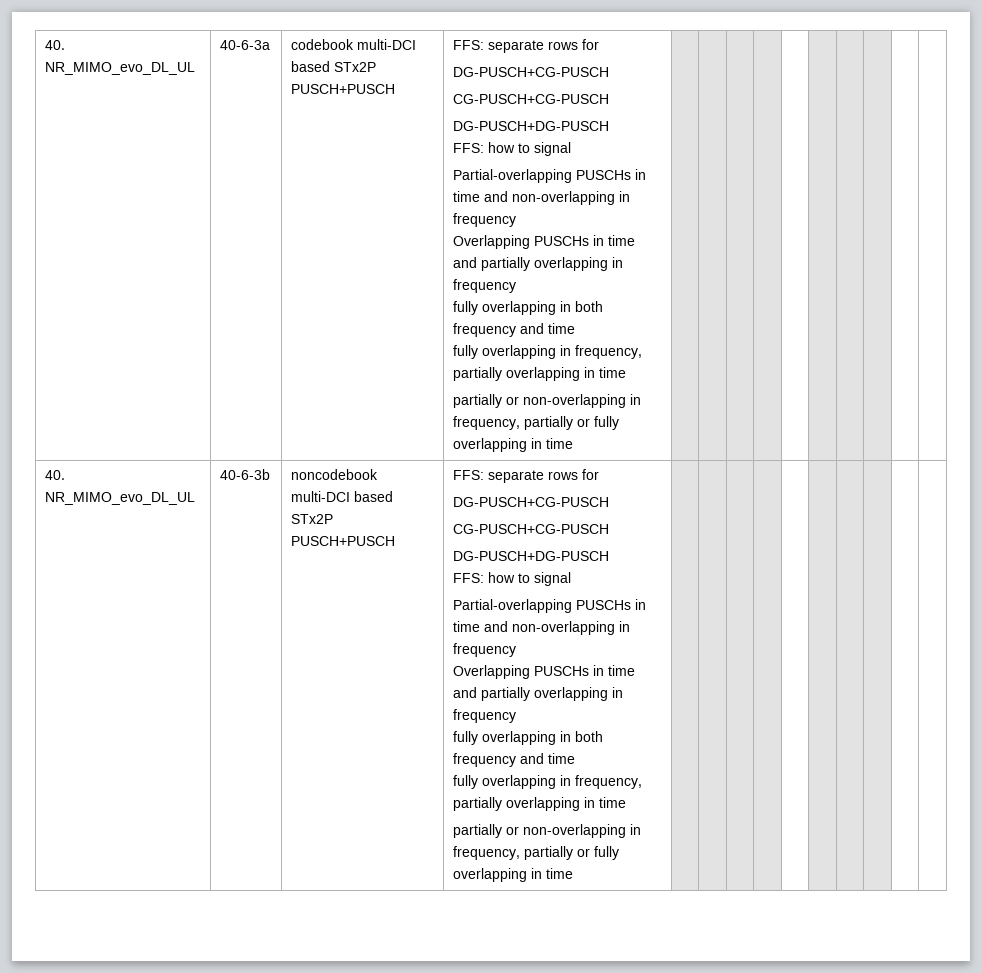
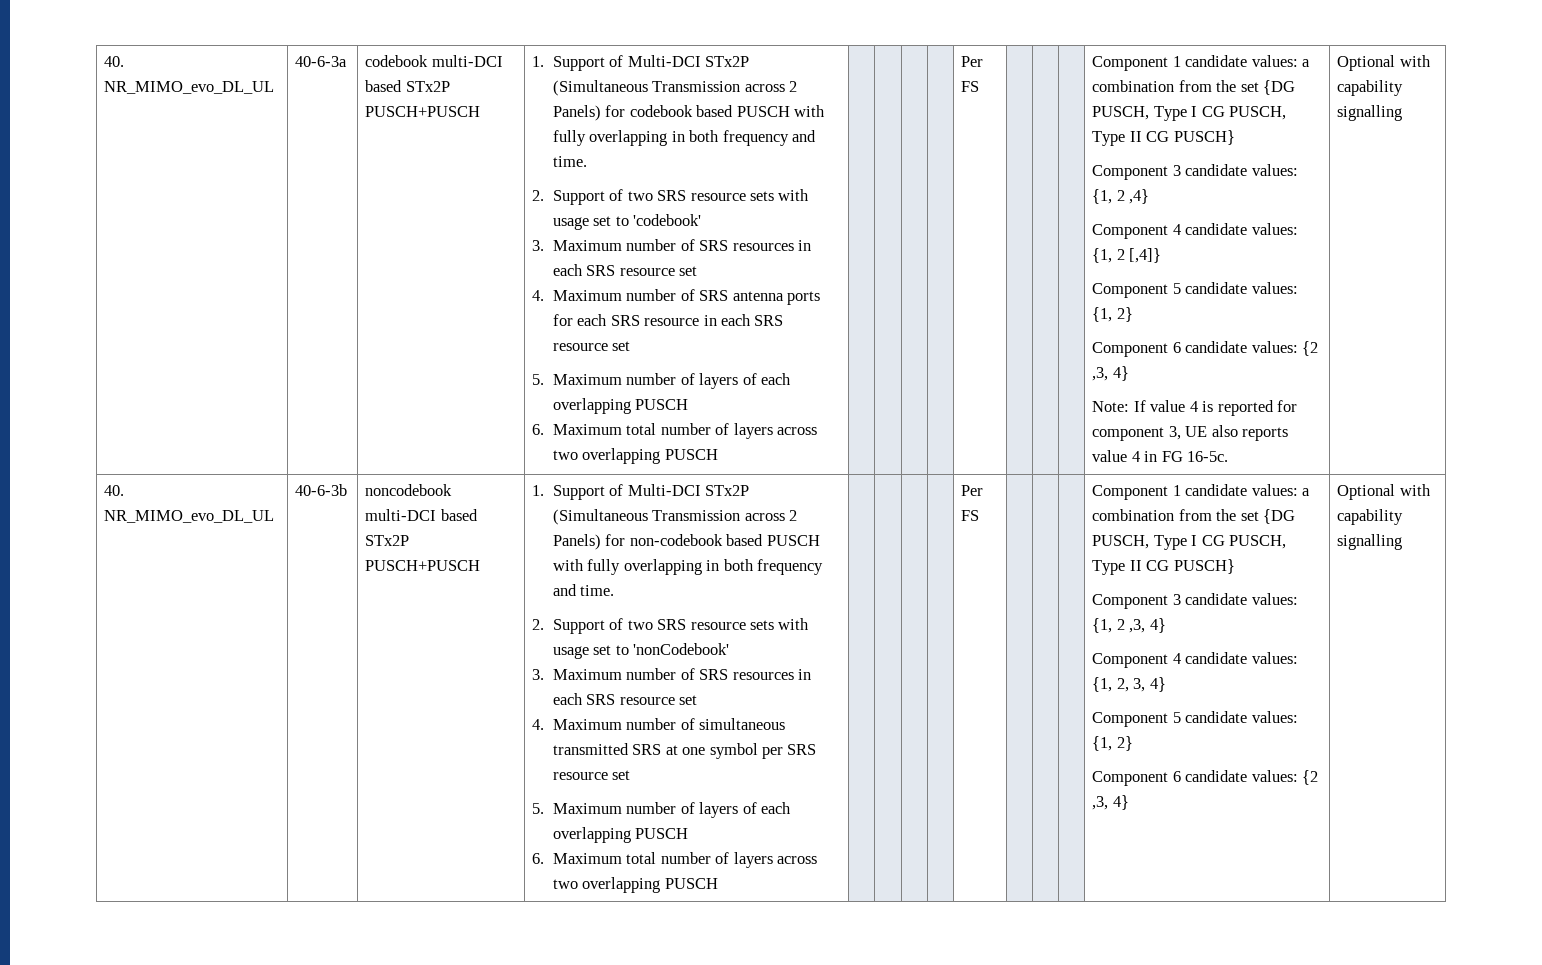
[453,39,600,53] [453,67,610,77] [453,94,610,104] [453,121,610,131] [453,142,572,156] [453,169,647,183] [453,191,631,205] [453,213,517,227] [453,235,636,249] [453,257,624,271] [453,279,517,293] [453,301,604,315] [453,323,576,337] [453,345,643,359] [453,367,627,381] [453,394,642,408] [453,416,620,430] [453,438,574,452] FFS: separate rows for // DG-PUSCH+CG-PUSCH // CG-PUSCH+CG-PUSCH // DG-PUSCH+DG-PUSCH // FFS: how to signal // Partial-overlapping PUSCHs in time and non-overlapping in frequency // Overlapping PUSCHs in time and partially overlapping in frequency // fully overlapping in both frequency and time // fully overlapping in frequency, partially overlapping in time // partially or non-overlapping in frequency, partially or fully overlapping in time | | | | | | | | | | -> [532,55,750,71] [552,80,798,96] [552,105,825,121] [552,130,816,146] [552,156,587,167] [532,189,810,205] [552,214,702,230] [532,239,811,251] [552,264,698,276] [532,289,820,305] [552,314,784,326] [552,341,631,351] [532,373,791,389] [552,398,689,414] [532,423,817,439] [552,448,718,464] [961,56,984,67] [961,81,980,92] [1092,55,1311,71] [1092,80,1296,95] [1092,106,1287,121] [1092,130,1235,146] [1092,164,1298,180] [1092,189,1150,204] [1092,223,1298,239] [1092,248,1162,263] [1092,282,1298,298] [1092,307,1133,322] [1092,341,1319,357] [1092,366,1129,381] [1092,400,1298,416] [1092,425,1289,441] [1092,450,1229,462] [1337,55,1431,71] [1337,80,1404,96] [1337,105,1403,121] 1. Support of Multi-DCI STx2P (Simultaneous Transmission across 2 Panels) for codebook based PUSCH with fully overlapping in both frequency and time. // 2. Support of two SRS resource sets with usage set to 'codebook' // 3. Maximum number of SRS resources in each SRS resource set // 4. Maximum number of SRS antenna ports for each SRS resource in each SRS resource set // 5. Maximum number of layers of each overlapping PUSCH // 6. Maximum total number of layers across two overlapping PUSCH | | | | | Per FS | | | | Component 1 candidate values: a combination from the set {DG PUSCH, Type I CG PUSCH, Type II CG PUSCH} // Component 3 candidate values: {1, 2 ,4} // Component 4 candidate values: {1, 2 [,4]} // Component 5 candidate values: {1, 2} // Component 6 candidate values: {2 ,3, 4} // Note: If value 4 is reported for component 3, UE also reports value 4 in FG 16-5c. | Optional with capability signalling
[453,469,600,483] [453,497,610,507] [453,524,610,534] [453,551,610,561] [453,572,572,586] [453,599,647,613] [453,621,631,635] [453,643,517,657] [453,665,636,679] [453,687,624,701] [453,709,517,723] [453,731,604,745] [453,753,576,767] [453,775,643,789] [453,797,627,811] [453,824,642,838] [453,846,620,860] [453,868,574,882] FFS: separate rows for // DG-PUSCH+CG-PUSCH // CG-PUSCH+CG-PUSCH // DG-PUSCH+DG-PUSCH // FFS: how to signal // Partial-overlapping PUSCHs in time and non-overlapping in frequency // Overlapping PUSCHs in time and partially overlapping in frequency // fully overlapping in both frequency and time // fully overlapping in frequency, partially overlapping in time // partially or non-overlapping in frequency, partially or fully overlapping in time | | | | | | | | | | -> [532,484,750,500] [552,509,798,525] [552,534,820,550] [552,559,823,575] [552,584,615,596] [532,618,810,634] [552,643,730,659] [532,668,811,680] [552,693,698,705] [532,718,786,730] [552,743,817,759] [552,770,631,780] [532,802,791,818] [552,827,689,843] [532,852,817,868] [552,877,718,893] [961,485,984,496] [961,510,980,521] [1092,484,1311,500] [1092,509,1296,524] [1092,535,1287,550] [1092,559,1235,575] [1092,593,1298,609] [1092,618,1166,633] [1092,652,1298,668] [1092,677,1166,692] [1092,711,1298,727] [1092,736,1133,751] [1092,770,1319,786] [1092,795,1129,810] [1337,484,1431,500] [1337,509,1404,525] [1337,534,1403,550] 1. Support of Multi-DCI STx2P (Simultaneous Transmission across 2 Panels) for non-codebook based PUSCH with fully overlapping in both frequency and time. // 2. Support of two SRS resource sets with usage set to 'nonCodebook' // 3. Maximum number of SRS resources in each SRS resource set // 4. Maximum number of simultaneous transmitted SRS at one symbol per SRS resource set // 5. Maximum number of layers of each overlapping PUSCH // 6. Maximum total number of layers across two overlapping PUSCH | | | | | Per FS | | | | Component 1 candidate values: a combination from the set {DG PUSCH, Type I CG PUSCH, Type II CG PUSCH} // Component 3 candidate values: {1, 2 ,3, 4} // Component 4 candidate values: {1, 2, 3, 4} // Component 5 candidate values: {1, 2} // Component 6 candidate values: {2 ,3, 4} | Optional with capability signalling

